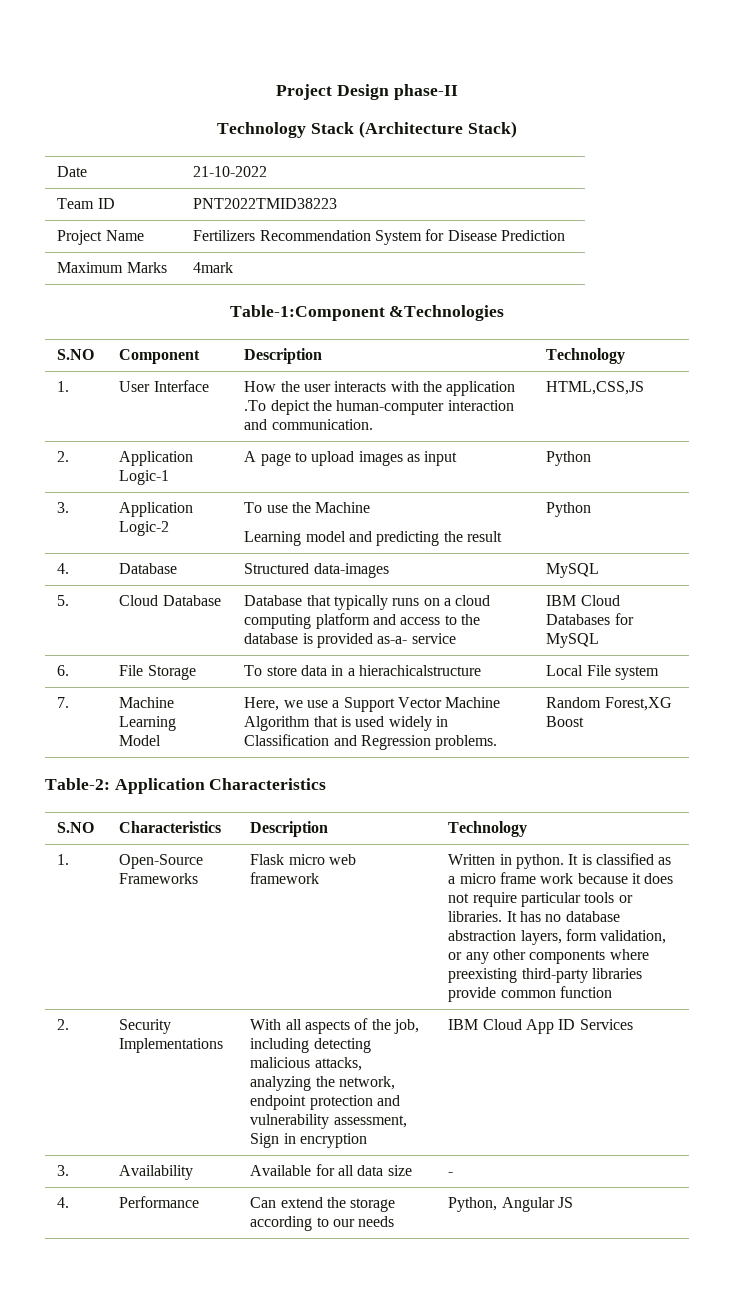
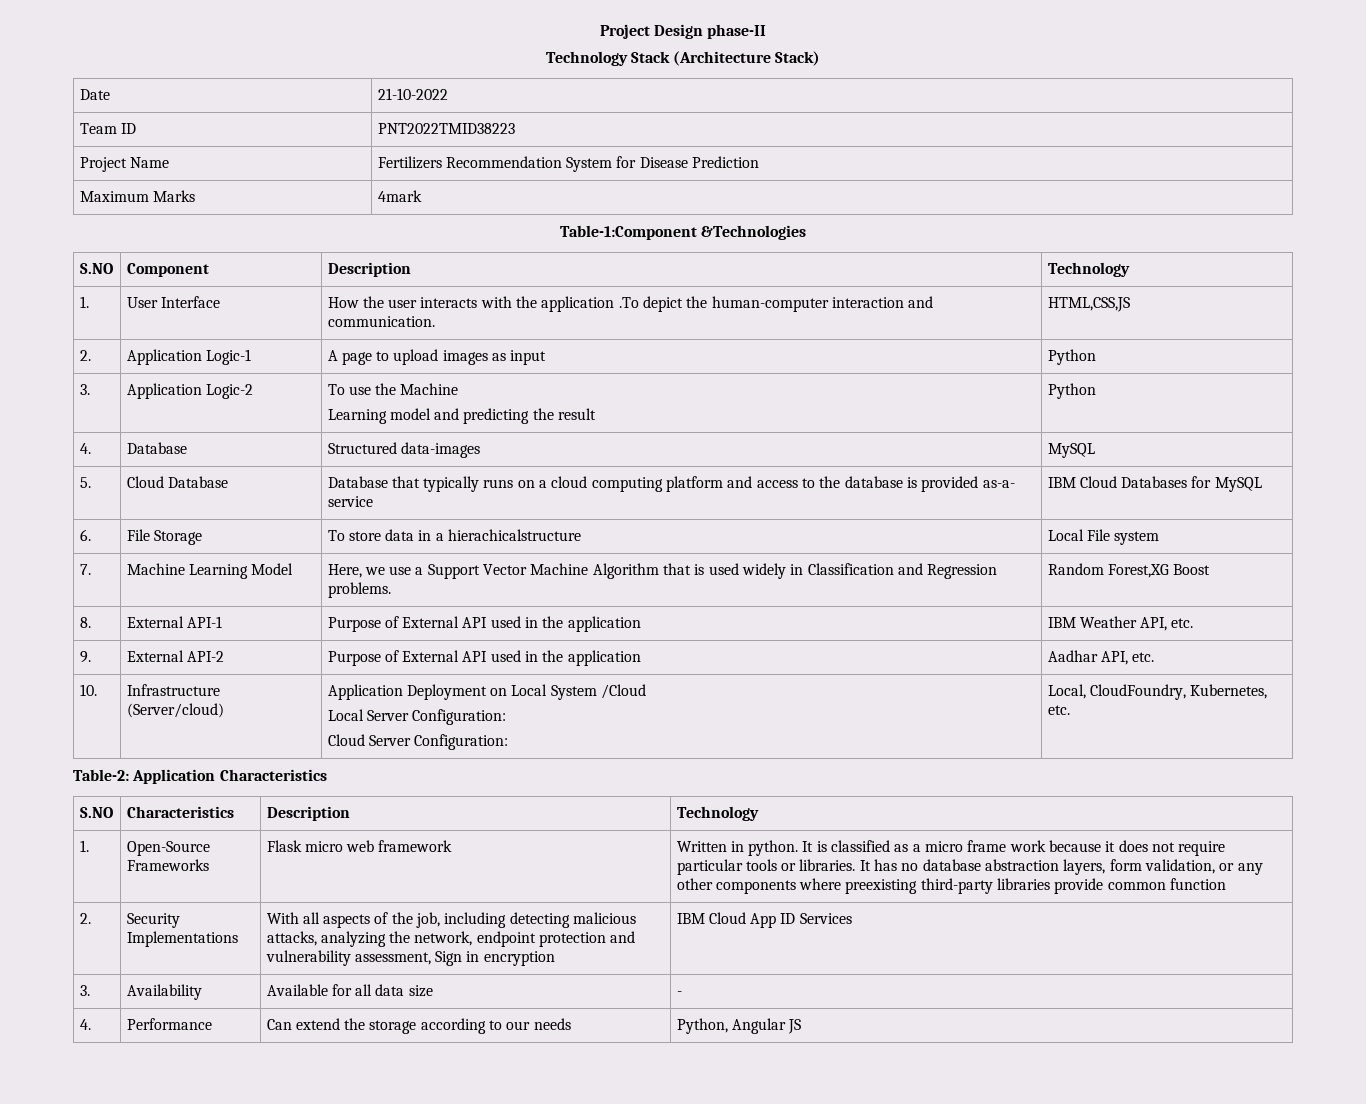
(585, 721) none -> [79,617,91,628] [126,616,222,628] [327,616,641,632] [1047,616,1194,631] [79,651,91,663] [126,650,224,662] [327,650,641,666] [1047,650,1155,665] [79,684,97,696] [126,684,220,696] [126,703,224,718] [327,684,647,700] [327,709,507,725] [327,734,509,750] [1047,684,1268,700] [1047,705,1070,715] // 8. | External API-1 | Purpose of External API used in the application | IBM Weather API, etc. // 9. | External API-2 | Purpose of External API used in the application | Aadhar API, etc. // 10. | Infrastructure (Server/cloud) | Application Deployment on Local System /Cloud // Local Server Configuration: // Cloud Server Configuration: | Local, CloudFoundry, Kubernetes, etc.

